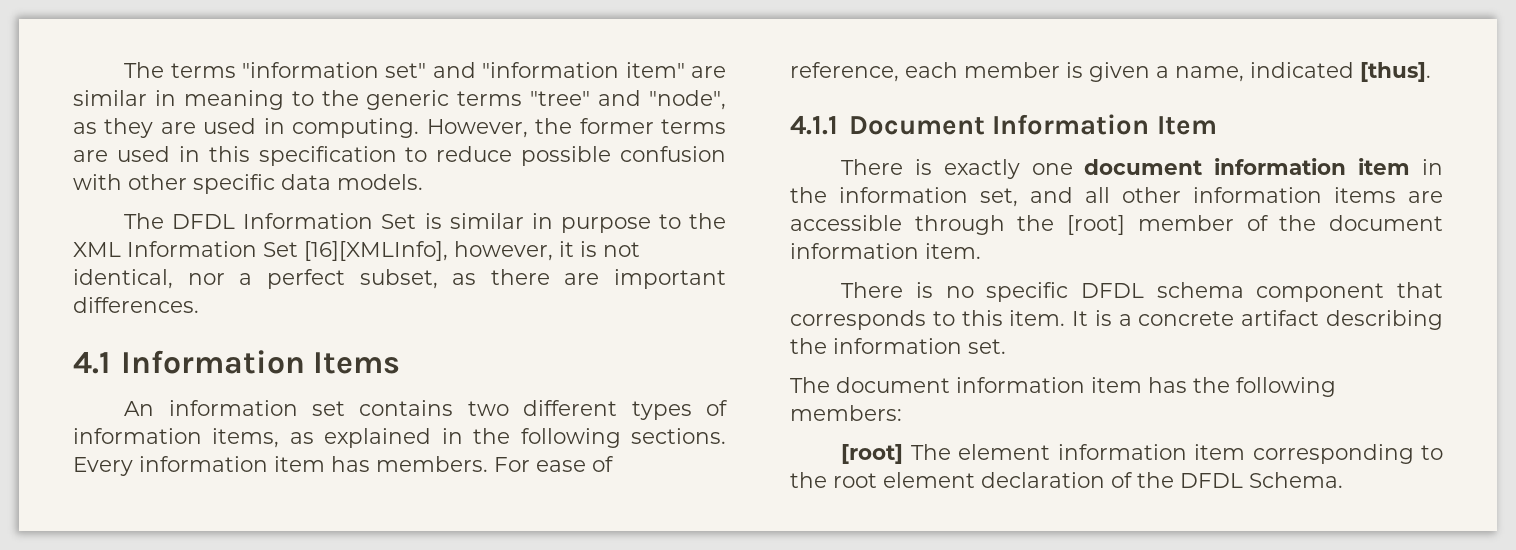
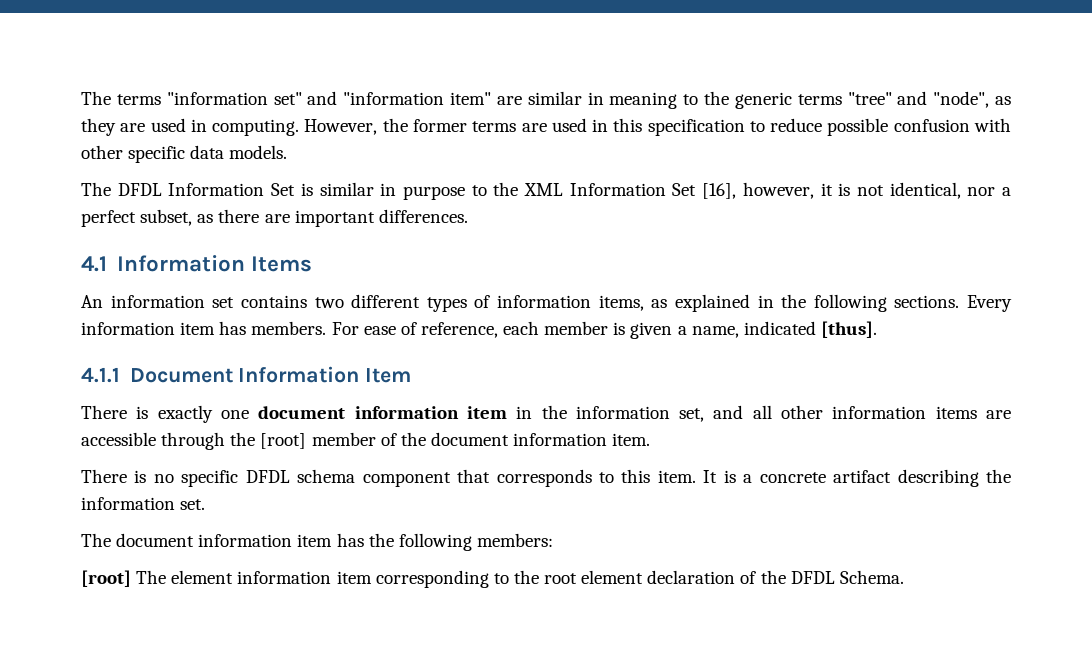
[304,241,448,261] [16][XMLInfo], -> [702,183,737,199] [16],

